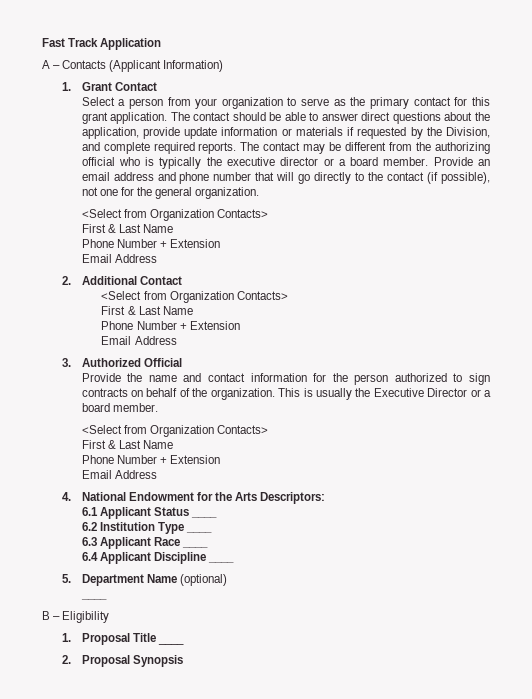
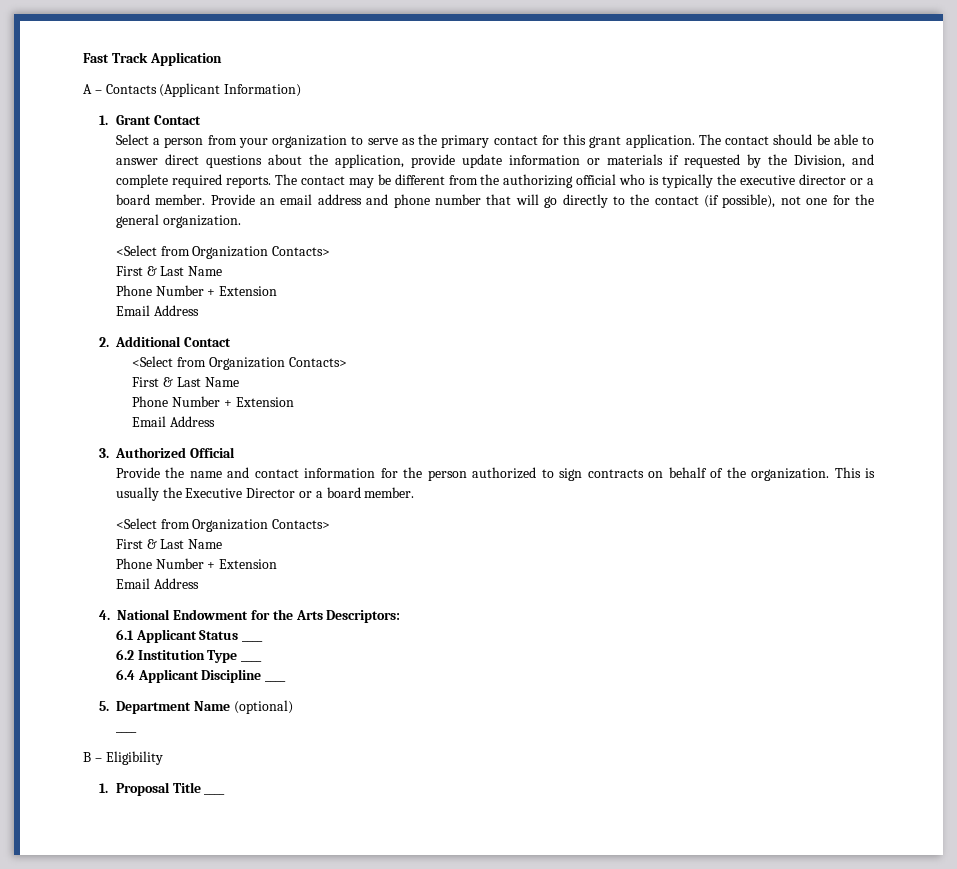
[81,537,180,549] [181,546,208,548] // 6.3 Applicant Race ____ -> (263, 661) none
[61,655,183,667] // 2. Proposal Synopsis -> (226, 794) none

